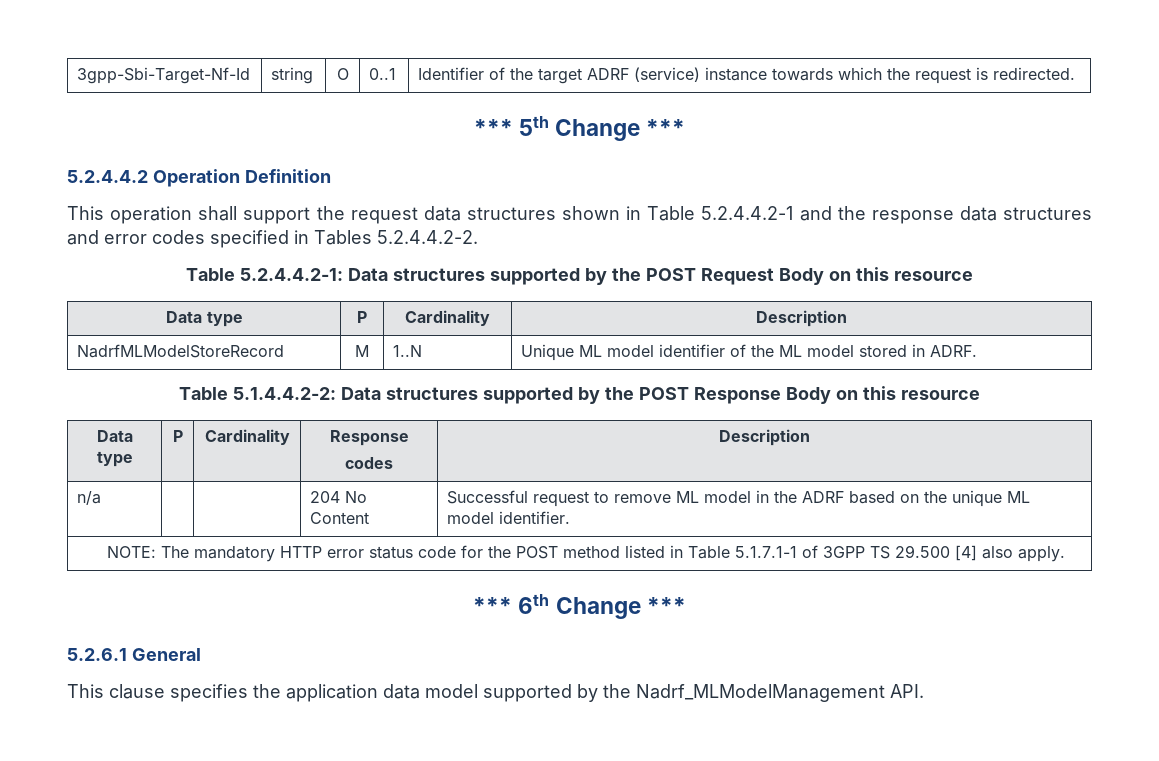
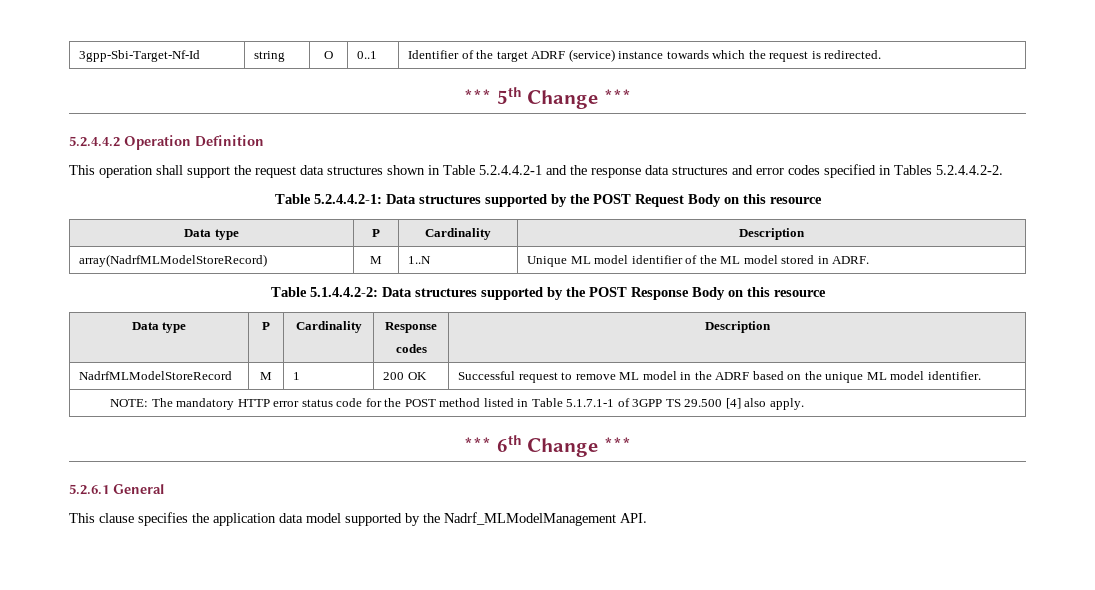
[77,344,285,358] NadrfMLModelStoreRecord -> [79,254,268,267] array(NadrfMLModelStoreRecord)
[77,491,102,505] [310,491,368,503] [310,512,370,524] n/a | | | 204 No Content -> [79,371,233,380] [260,372,272,380] [293,372,301,380] [383,372,427,380] NadrfMLModelStoreRecord | M | 1 | 200 OK

